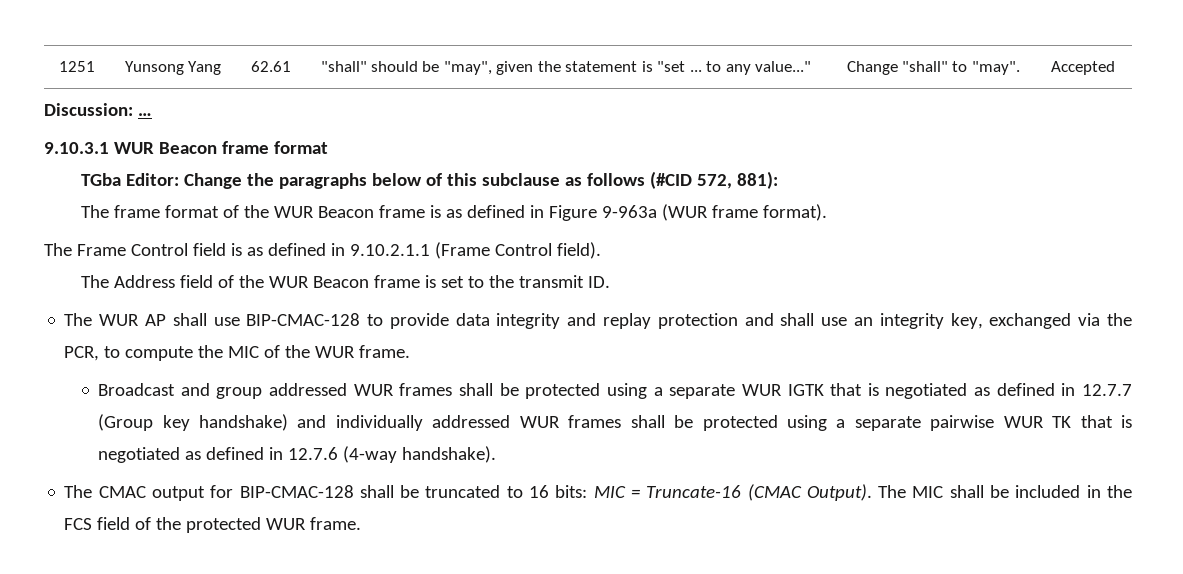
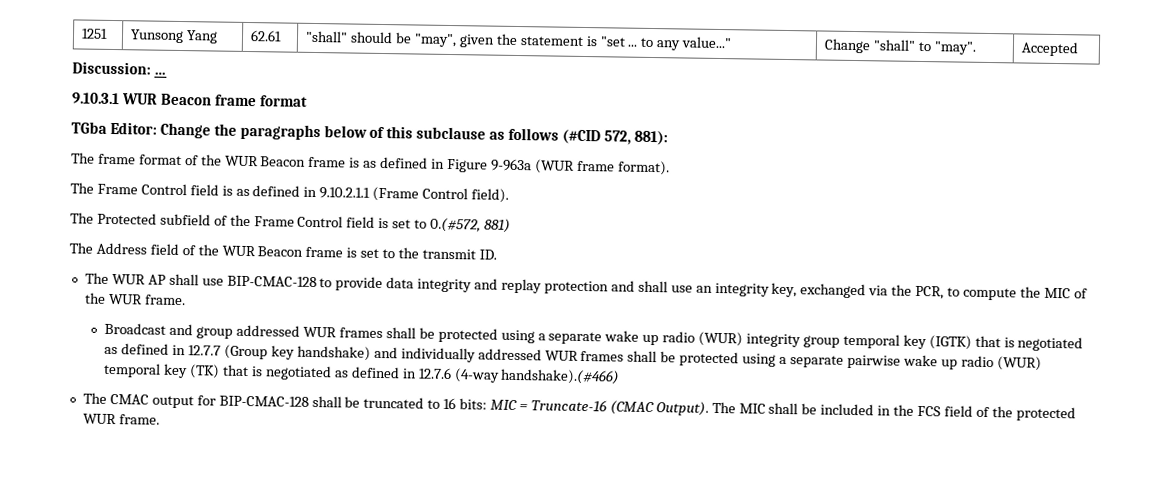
(601, 250) none -> [70,212,511,233] // The Protected subfield of the Frame Control field is set to 0.(#572, 881)
[741,384,824,396] WUR IGTK -> [604,330,972,350] wake up radio (WUR) integrity group temporal key (IGTK)
[1003,416,1072,428] WUR TK -> [902,354,1042,371] [103,362,221,379] wake up radio (WUR) temporal key (TK)
[402,446,497,463] handshake). -> [500,368,621,385] handshake).(#466)

